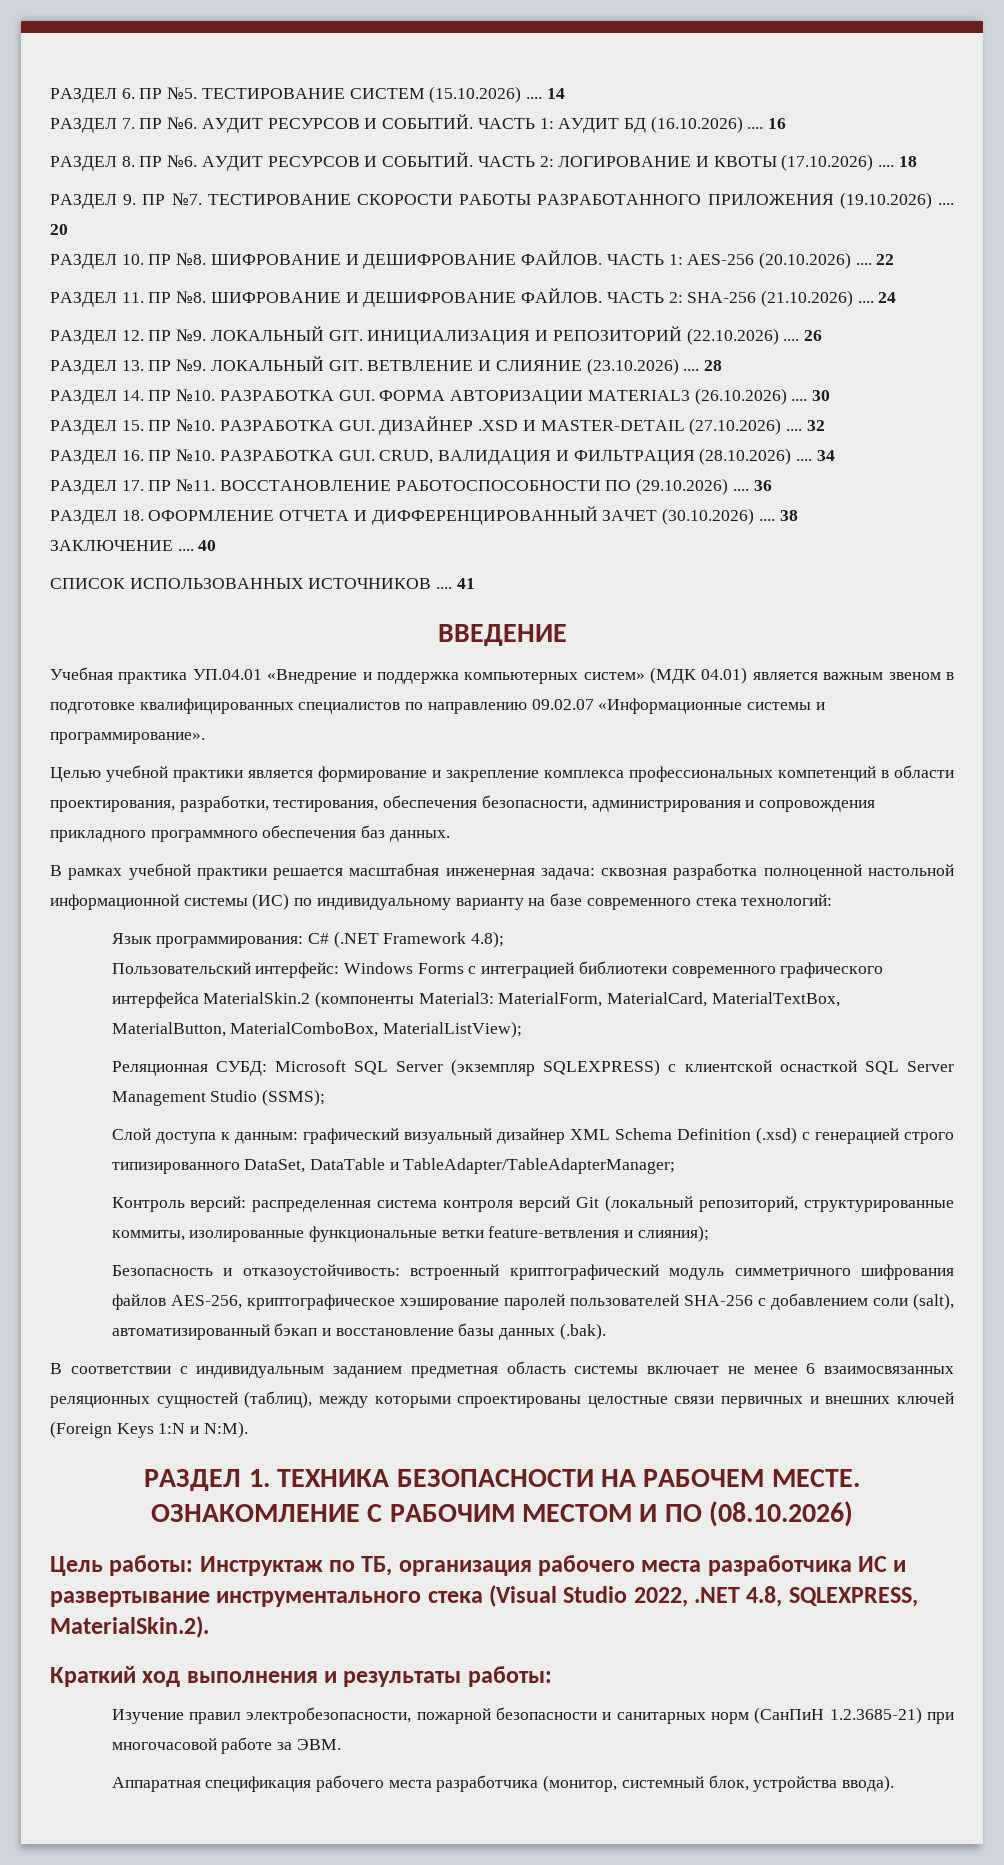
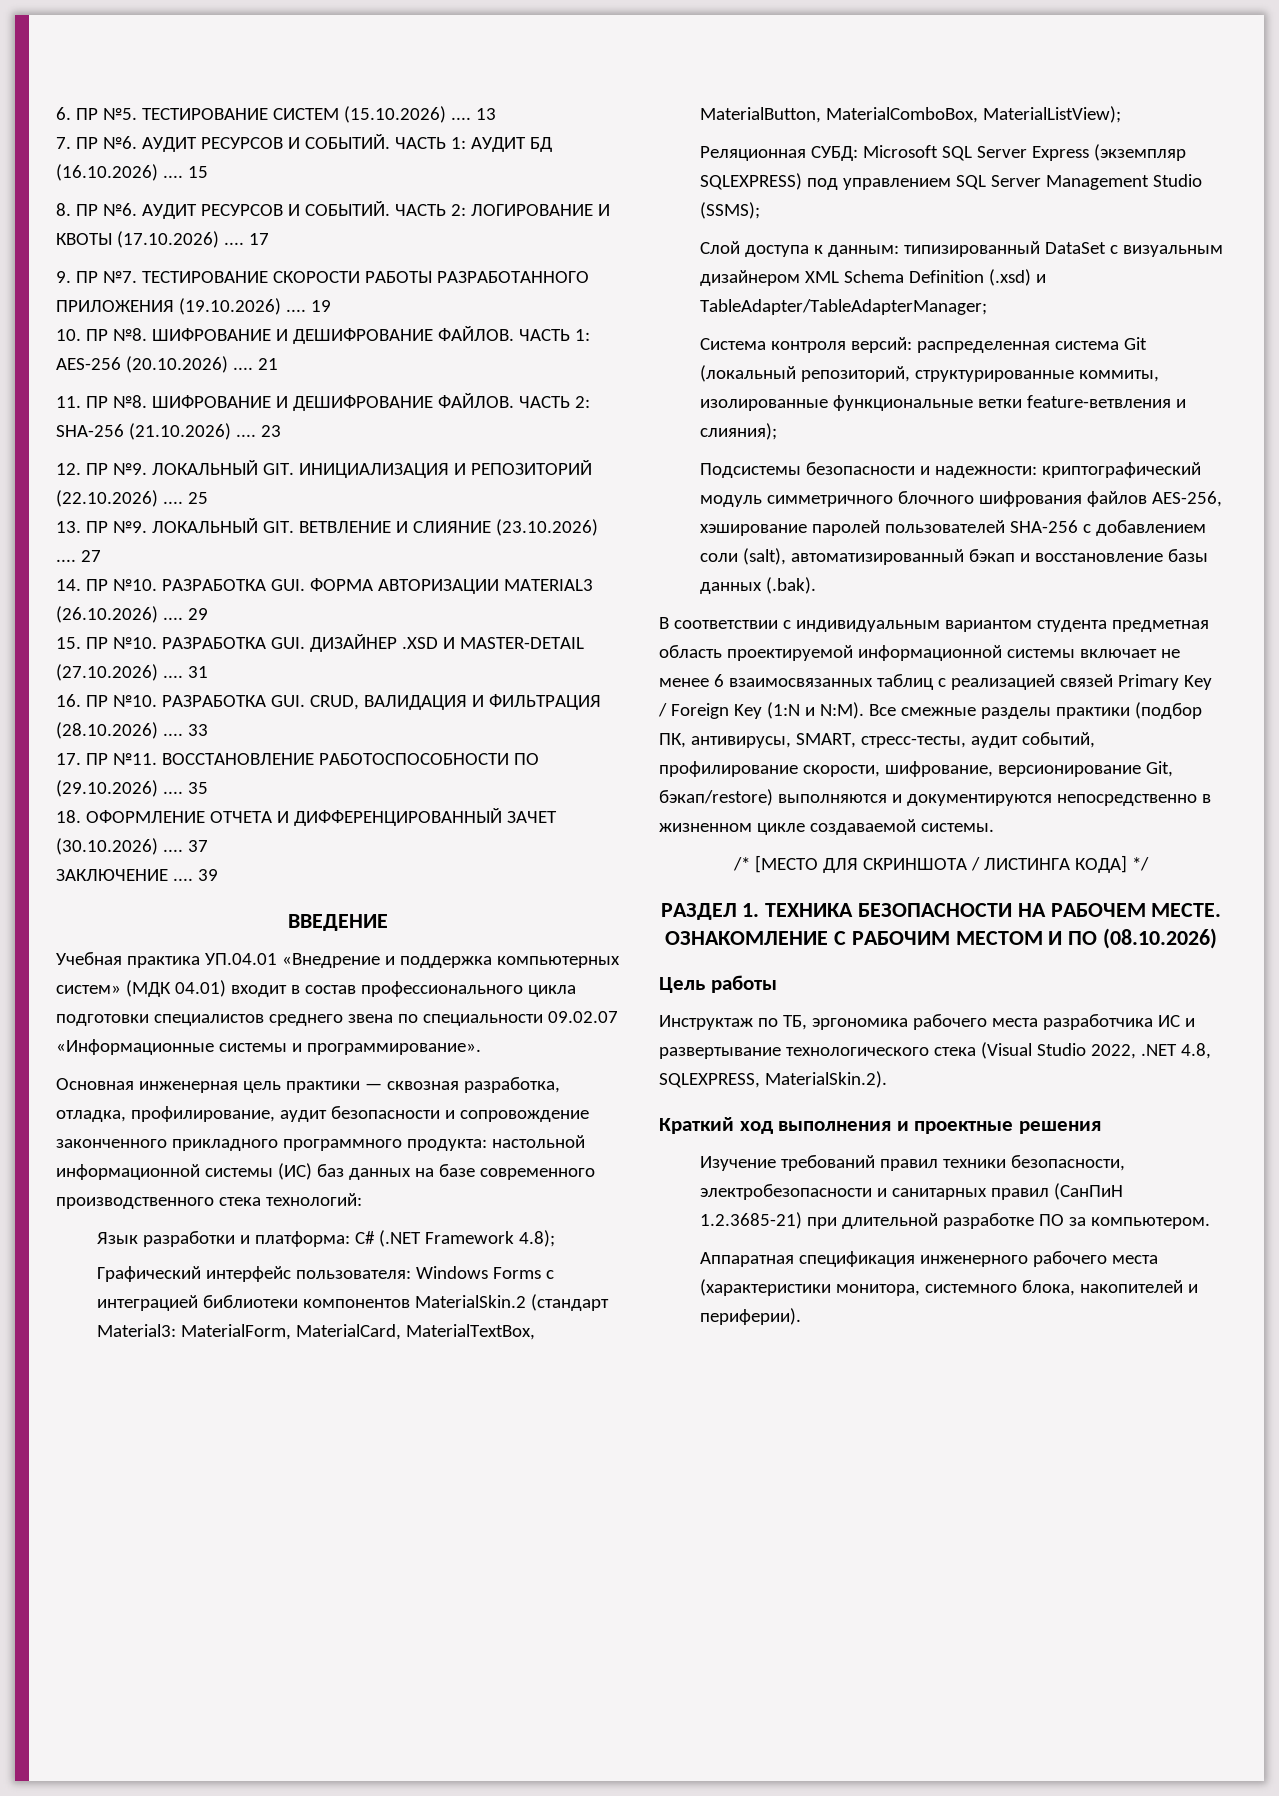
[50,88,117,103] РАЗДЕЛ -> (56, 113) none
[546,88,565,99] [50,118,117,133] 14 // РАЗДЕЛ -> [475,108,496,120] 13 //
[768,118,787,129] [50,156,117,171] 16 // РАЗДЕЛ -> [187,166,208,178] 15 //
[898,156,917,167] [50,194,117,209] 18 // РАЗДЕЛ -> [248,233,269,245] 17 //
[50,224,68,235] [50,254,117,269] 20 // РАЗДЕЛ -> [310,300,331,312] 19 //
[876,254,895,265] [50,292,117,307] 22 // РАЗДЕЛ -> [257,358,278,370] 21 //
[878,292,897,303] [50,330,117,345] 24 // РАЗДЕЛ -> [260,425,281,437] 23 //
[803,330,822,341] [50,360,117,375] 26 // РАЗДЕЛ -> [187,492,208,504] 25 //
[703,360,722,371] [50,390,117,405] 28 // РАЗДЕЛ -> [80,550,101,562] 27 //
[811,390,830,401] [50,420,117,435] 30 // РАЗДЕЛ -> [187,608,208,620] 29 //
[806,420,825,431] [50,450,117,465] 32 // РАЗДЕЛ -> [187,666,208,678] 31 //
[816,450,835,461] [50,480,117,495] 34 // РАЗДЕЛ -> [187,724,208,736] 33 //
[753,480,772,491] [50,510,117,525] 36 // РАЗДЕЛ -> [187,782,208,794] 35 //
[779,510,798,521] 38 -> [187,840,208,852] 37
[198,540,217,551] [50,578,475,589] 40 // СПИСОК ИСПОЛЬЗОВАННЫХ ИСТОЧНИКОВ .... 41 -> [197,869,218,881] 39
[752,672,954,680] [50,698,527,714] является важным звеном в подготовке квалифицированных специалистов по направлению -> [230,981,576,997] [56,1014,543,1026] входит в состав профессионального цикла подготовки специалистов среднего звена по специальности
[50,765,954,782] [50,795,876,812] [50,825,450,842] [50,863,862,880] Целью учебной практики является формирование и закрепление комплекса профессиональных компетенций в области проектирования, разработки, тестирования, обеспечения безопасности, администрирования и сопровождения прикладного программного обеспечения баз данных. // В рамках учебной практики решается масштабная инженерная задача: сквозная разработка полноценной -> [56,1077,560,1093] [56,1106,589,1122] [56,1139,487,1151] Основная инженерная цель практики — сквозная разработка, отладка, профилирование, аудит безопасности и сопровождение законченного прикладного программного продукта:
[294,898,524,910] по индивидуальному варианту -> [316,1164,411,1180] баз данных
(691, 904) none -> [56,1197,214,1209] производственного
[156,936,304,948] программирования: -> [143,1231,350,1247] разработки и платформа:
[111,962,340,978] Пользовательский интерфейс: -> [97,1266,412,1282] Графический интерфейс пользователя:
[671,962,884,978] [111,991,414,1008] современного графического интерфейса MaterialSkin.2 (компоненты -> [303,1294,609,1311] компонентов MaterialSkin.2 (стандарт
(444, 1066) none -> [1031,146,1089,161] Express
[668,1060,857,1072] с клиентской оснасткой -> [807,178,952,190] под управлением
[302,1127,954,1144] [111,1158,385,1174] графический визуальный дизайнер XML Schema Definition (.xsd) с генерацией строго типизированного DataSet, DataTable -> [903,241,1223,257] [700,269,1031,286] типизированный DataSet с визуальным дизайнером XML Schema Definition (.xsd)
[111,1197,185,1212] Контроль -> [700,338,847,353] Система контроля
[443,1196,571,1212] контроля версий -> (1119, 345) none
[111,1264,500,1280] Безопасность и отказоустойчивость: встроенный -> [700,462,1037,478] Подсистемы безопасности и надежности:
(851, 1274) none -> [898,491,975,504] блочного
[246,1294,395,1310] криптографическое -> (1222, 499) none
[333,1361,566,1378] заданием предметная область -> [944,620,1209,632] [659,645,1002,661] вариантом студента предметная область проектируемой информационной
[50,1391,954,1408] [50,1421,248,1438] реляционных сущностей (таблиц), между которыми спроектированы целостные связи первичных и внешних ключей (Foreign Keys 1:N и N:M). -> [876,674,1212,690] [658,702,1202,719] [659,732,1095,748] [659,761,1173,777] [659,789,1211,806] [659,819,994,835] [733,855,1149,873] таблиц с реализацией связей Primary Key / Foreign Key (1:N и N:M). Все смежные разделы практики (подбор ПК, антивирусы, SMART, стресс-тесты, аудит событий, профилирование скорости, шифрование, версионирование Git, бэкап/restore) выполняются и документируются непосредственно в жизненном цикле создаваемой системы. // /* [МЕСТО ДЛЯ СКРИНШОТА / ЛИСТИНГА КОДА] */
[109,1555,194,1576] работы: -> [710,975,777,993] работы //
[398,1560,532,1576] организация -> [811,1018,908,1030] эргономика
[216,1591,422,1607] инструментального -> [785,1047,929,1056] технологического
[343,1666,552,1687] результаты работы: -> [914,1121,1101,1134] проектные решения
[188,1707,597,1724] правил электробезопасности, пожарной безопасности -> [781,1155,1125,1171] [700,1184,873,1200] требований правил техники безопасности, электробезопасности
[710,1712,749,1724] норм -> [990,1188,1049,1200] правил
[111,1737,341,1754] многочасовой работе за ЭВМ. -> [842,1213,1210,1229] длительной разработке ПО за компьютером.
[315,1775,895,1792] рабочего места разработчика (монитор, системный блок, устройства ввода). -> [920,1251,1158,1267] [700,1279,1198,1296] [700,1308,802,1325] инженерного рабочего места (характеристики монитора, системного блока, накопителей и периферии).

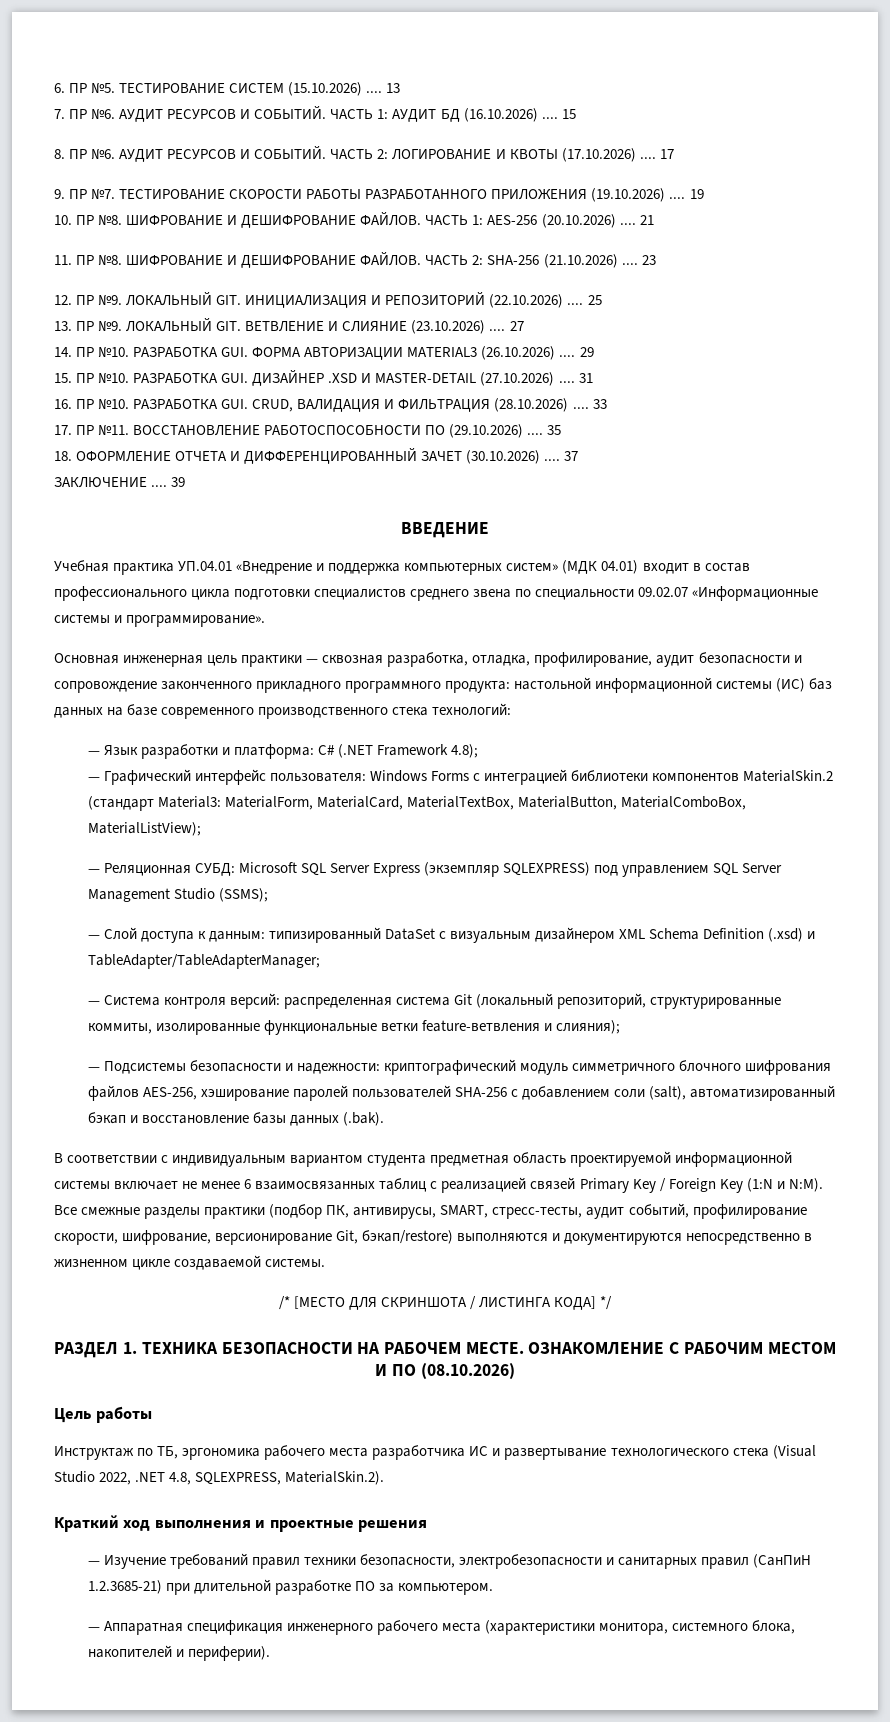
(362, 1199) none -> [87,751,100,755] —
(555, 1238) none -> [87,777,100,781] —
(1122, 114) none -> [87,869,100,873] —
(761, 210) none -> [87,935,100,939] —
(988, 307) none -> [87,1001,100,1005] —
(778, 431) none -> [87,1067,100,1071] —
(1101, 1127) none -> [87,1561,100,1565] —
(1210, 1223) none -> [87,1627,100,1631] —

